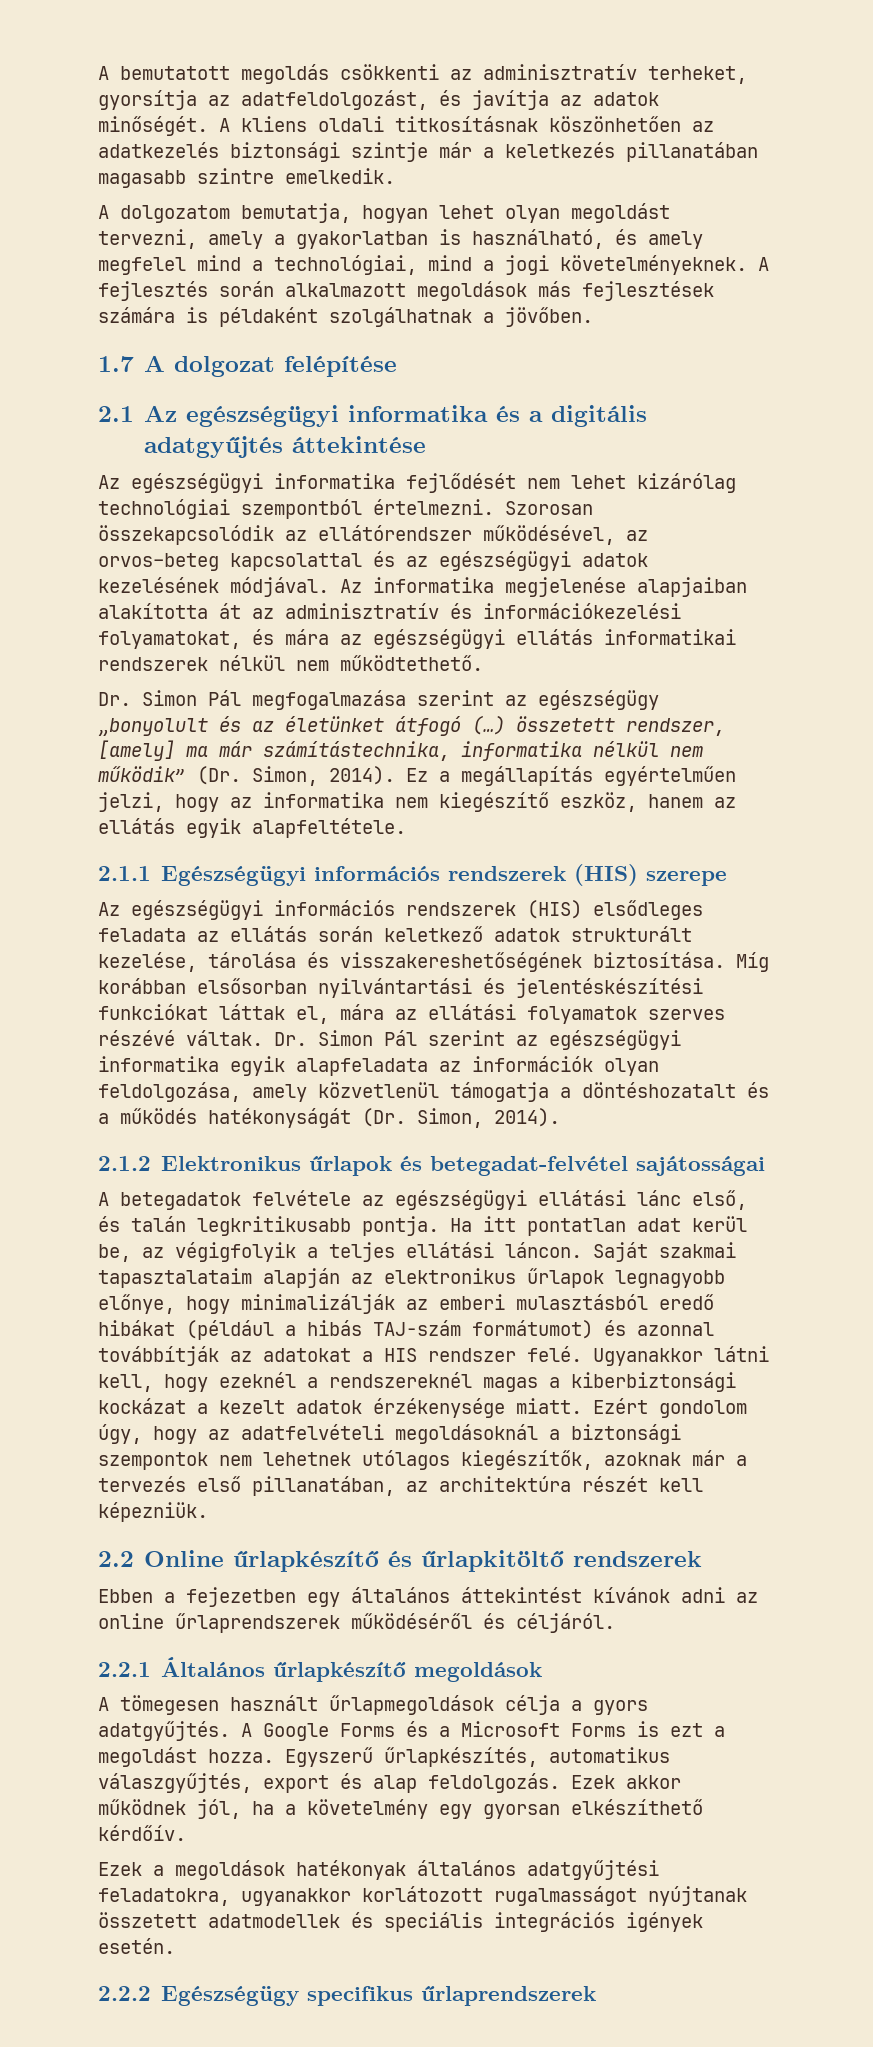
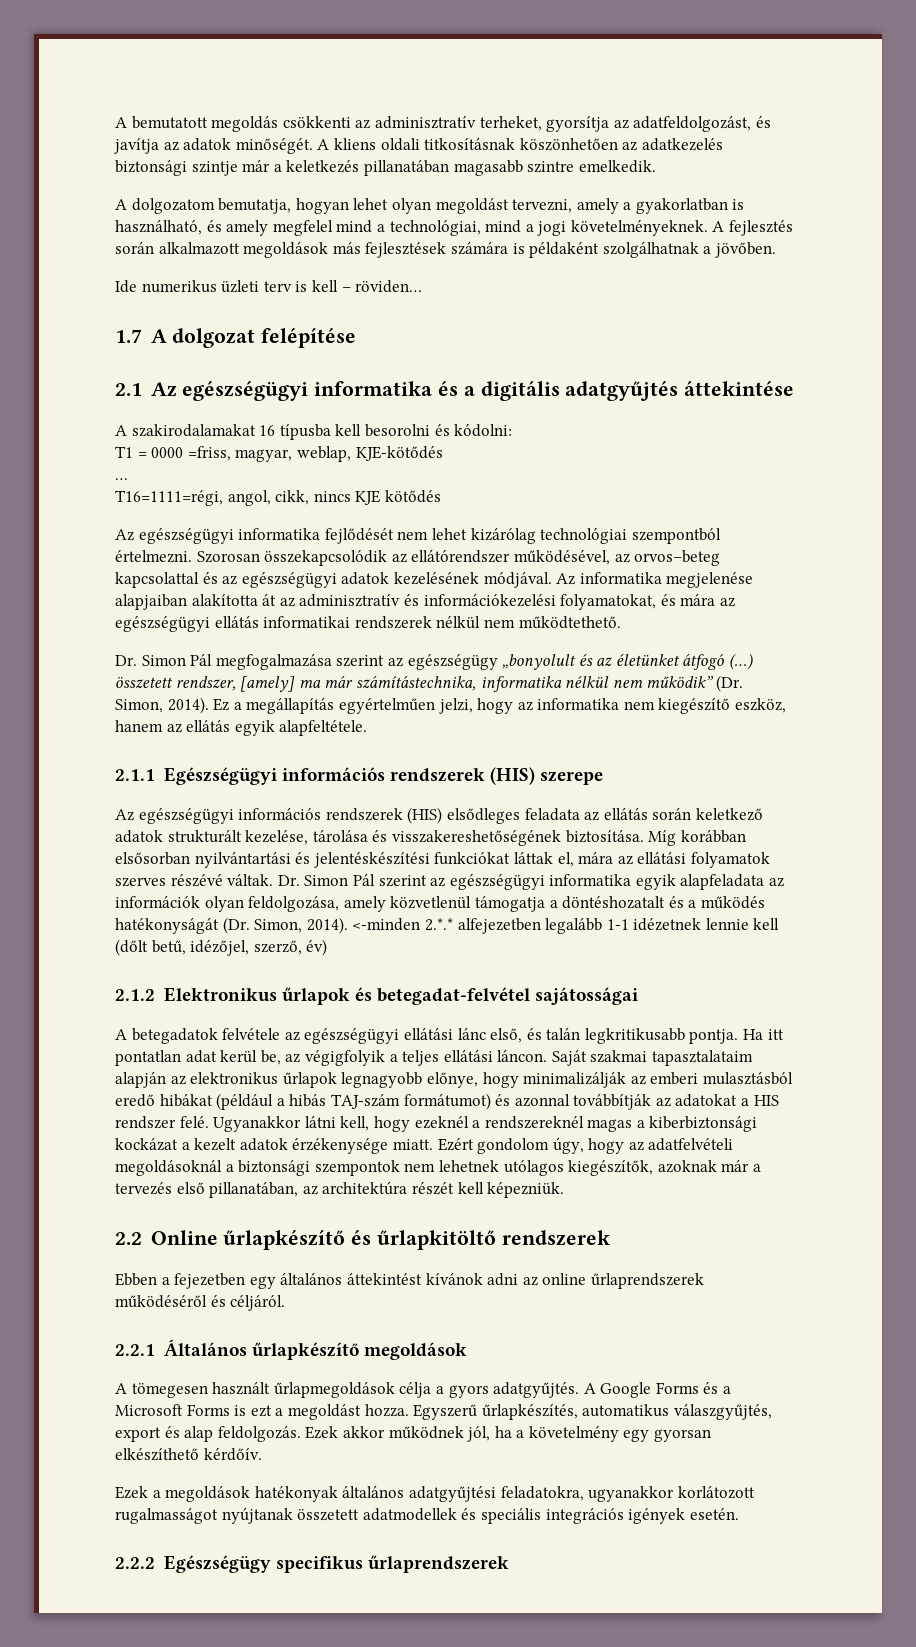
(593, 317) none -> [115,280,423,293] // Ide numerikus üzleti terv is kell – röviden…
(426, 444) none -> [115,424,513,440] [115,446,443,462] [115,478,128,480] [115,490,441,506] // A szakirodalamakat 16 típusba kell besorolni és kódolni: // T1 = 0000 =friss, magyar, weblap, KJE-kötődés // … // T16=1111=régi, angol, cikk, nincs KJE kötődés
(560, 1117) none -> [352,918,780,934] [115,939,328,956] <-minden 2.*.* alfejezetben legalább 1-1 idézetnek lennie kell (dőlt betű, idézőjel, szerző, év)

